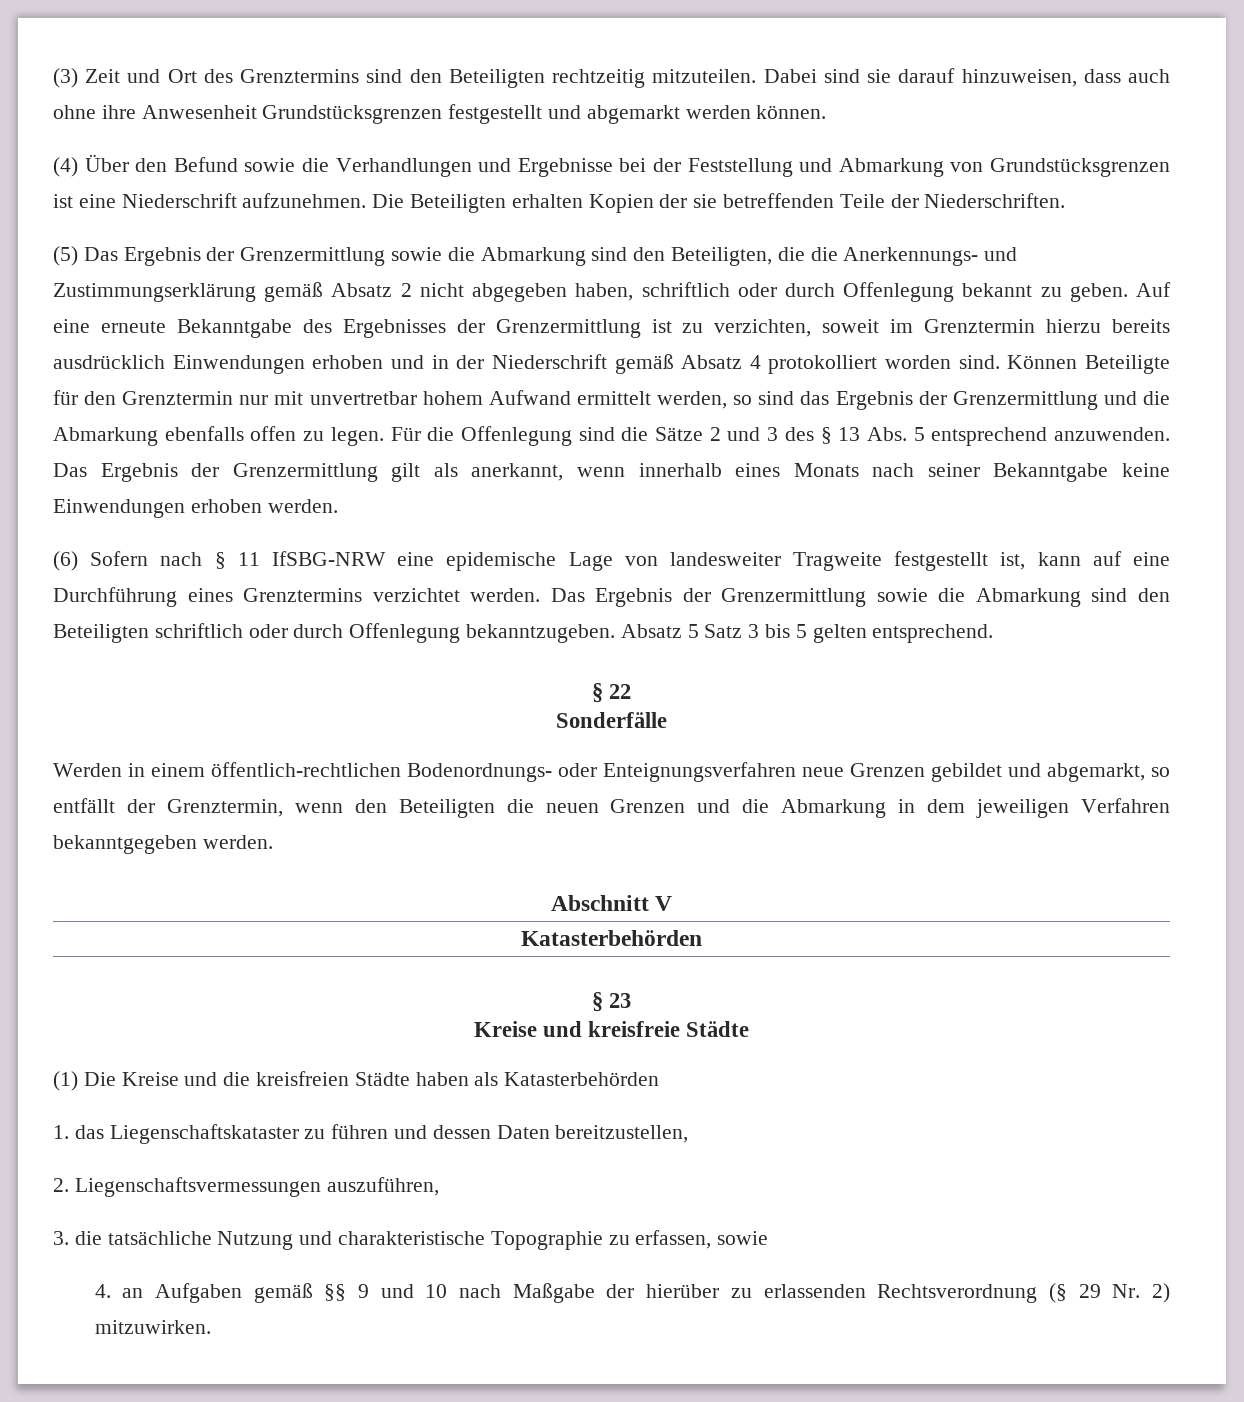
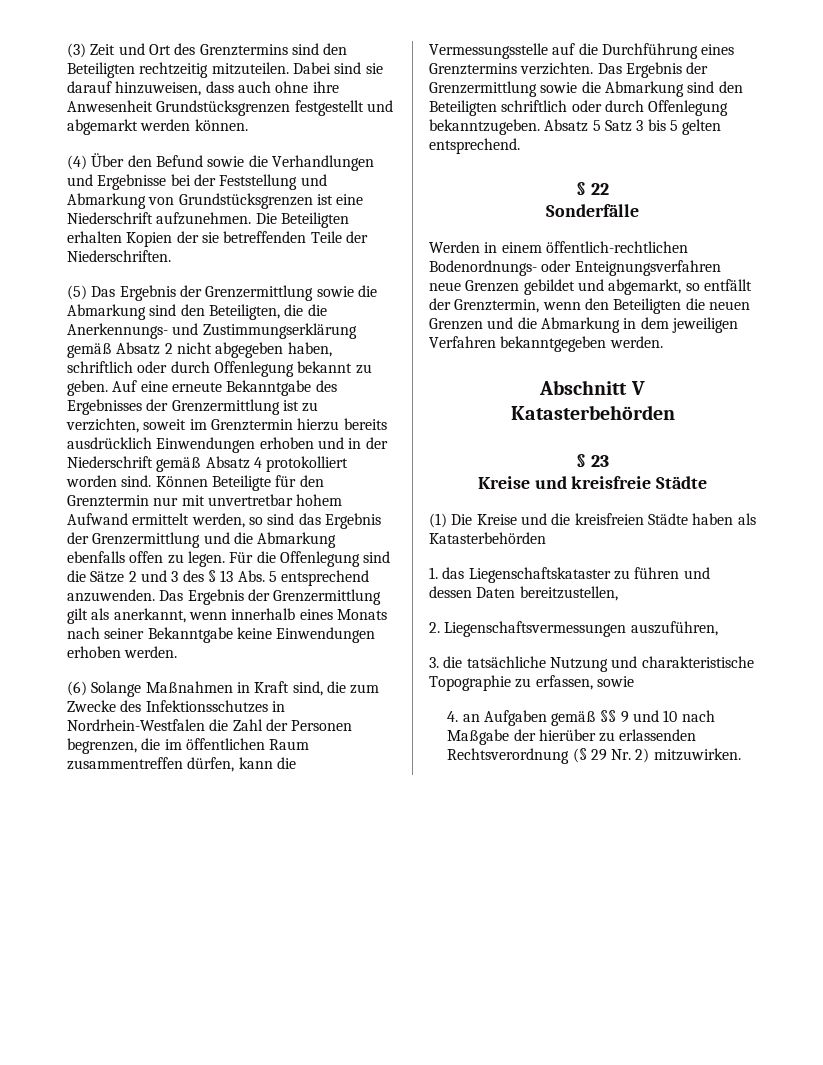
[90,551,1170,571] Sofern nach § 11 IfSBG-NRW eine epidemische Lage von landesweiter Tragweite festgestellt ist, kann auf eine -> [91,681,380,697] [67,700,285,713] [67,719,353,731] [67,738,310,754] [67,757,296,772] [429,43,598,59] Solange Maßnahmen in Kraft sind, die zum Zwecke des Infektionsschutzes in Nordrhein-Westfalen die Zahl der Personen begrenzen, die im öffentlichen Raum zusammentreffen dürfen, kann die Vermessungsstelle auf die
[372,588,541,602] verzichtet werden. -> [520,62,594,75] verzichten.

